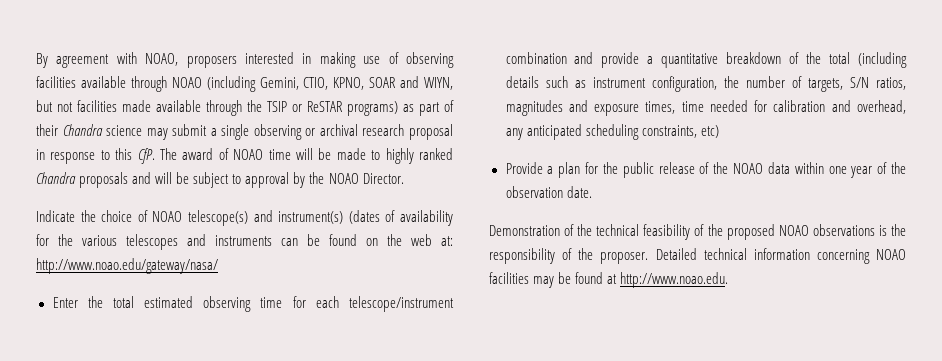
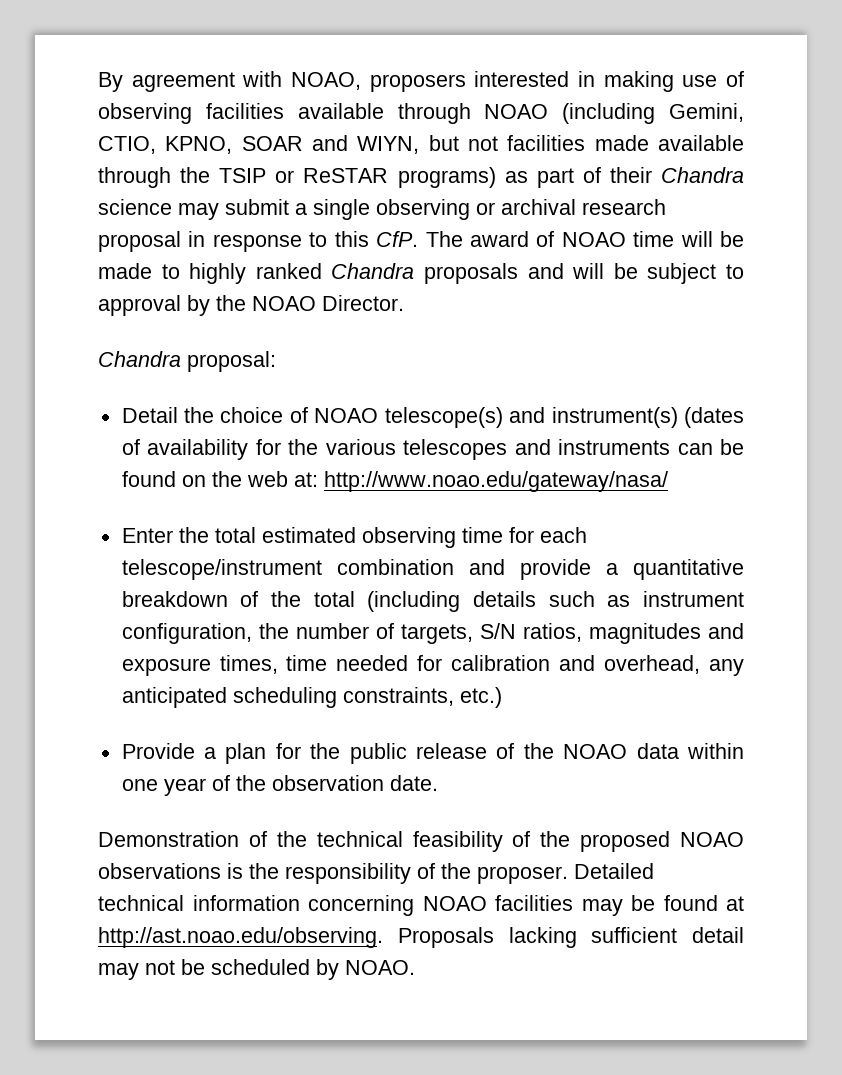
[36,210,75,222] Indicate -> [98,351,276,372] [121,407,178,423] Chandra proposal: // Detail
[700,125,719,138] etc) -> [459,687,502,708] etc.)
[620,272,729,288] http://www.noao.edu. -> [98,927,744,948] [98,959,415,980] http://ast.noao.edu/observing. Proposals lacking sufficient detail may not be scheduled by NOAO.

